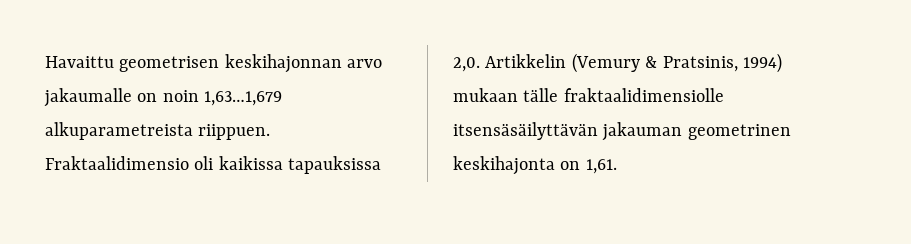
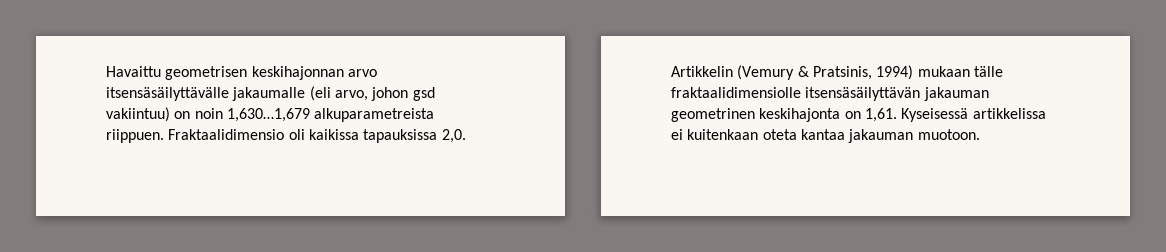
[44,88,132,107] jakaumalle -> [106,86,435,101] [106,107,170,122] itsensäsäilyttävälle jakaumalle (eli arvo, johon gsd vakiintuu)
[204,91,283,106] 1,63…1,679 -> [226,108,310,122] 1,630…1,679
(617, 166) none -> [901,108,1046,122] [671,129,980,143] Kyseisessä artikkelissa ei kuitenkaan oteta kantaa jakauman muotoon.

